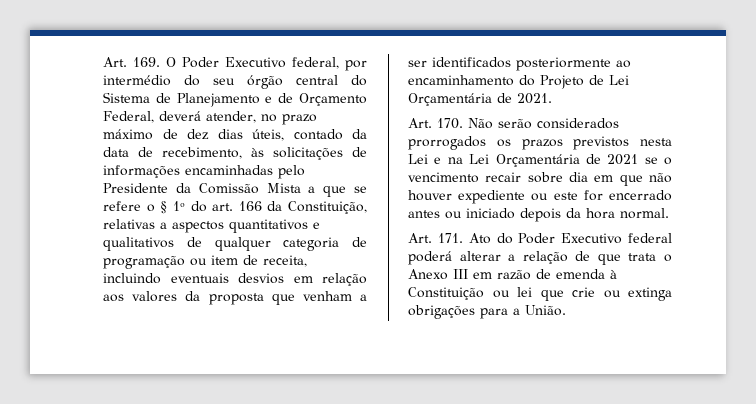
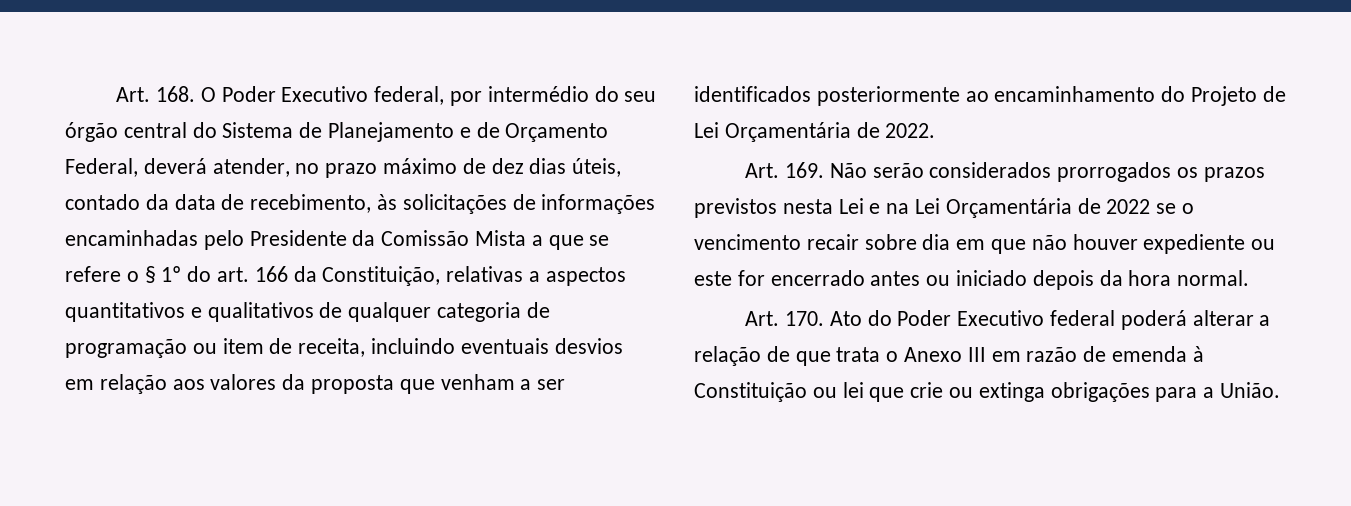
[103,57,160,67] Art. 169. -> [116,86,195,102] Art. 168.
[517,93,552,104] [408,118,463,129] 2021. // Art. 170. -> [885,123,936,138] [745,162,824,178] 2022. // Art. 169.
[607,154,639,165] 2021 -> [1106,199,1151,214] 2022
[437,233,463,243] 171. -> [784,311,824,326] 170.

